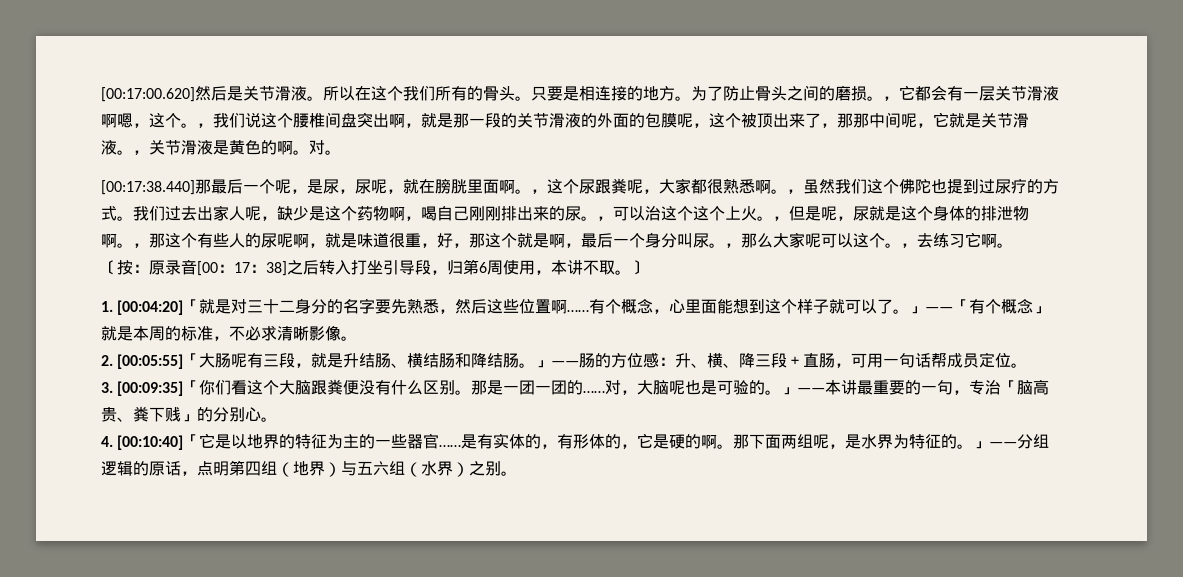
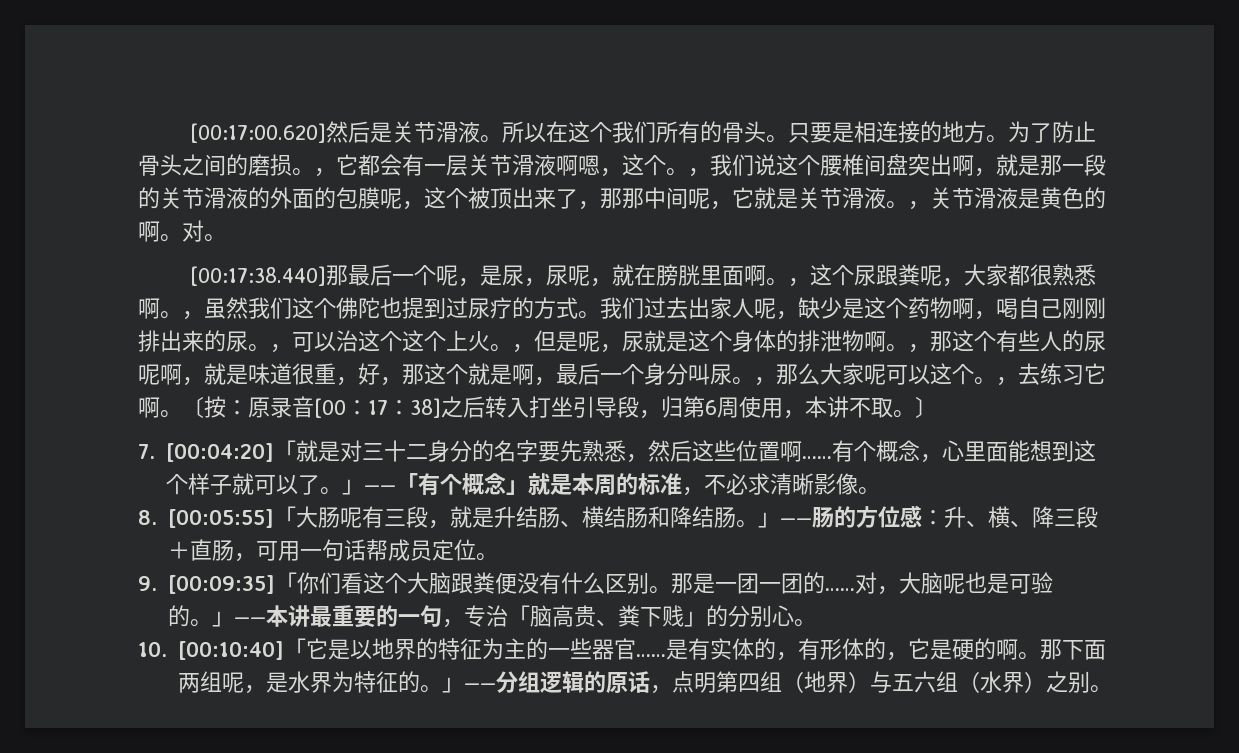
[101,301,113,312] 1. -> [138,444,155,459] 7.
[101,355,113,366] 2. -> [138,510,157,525] 8.
[101,382,113,393] 3. -> [138,576,157,591] 9.
[101,436,113,447] 4. -> [138,641,167,657] 10.

